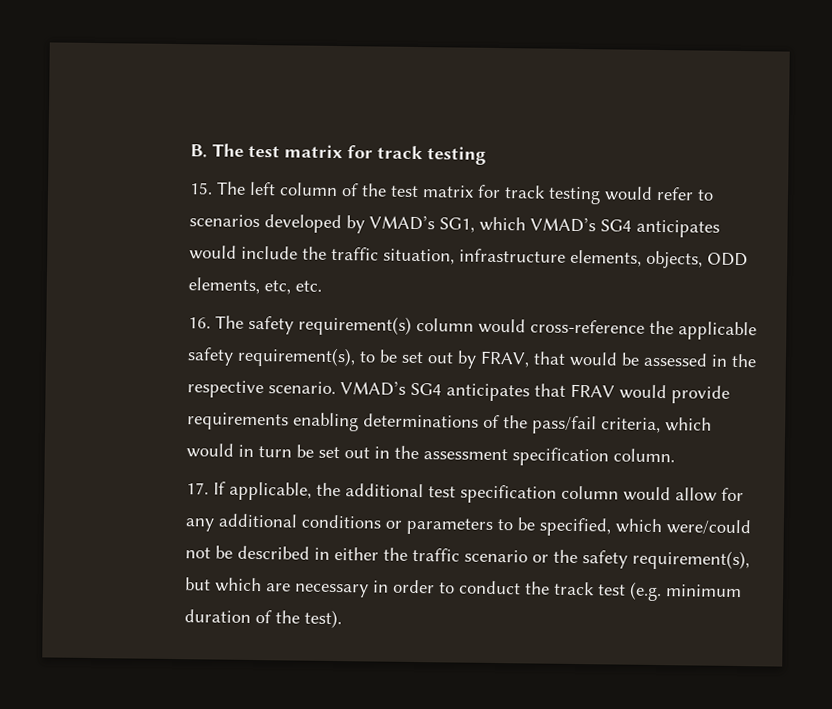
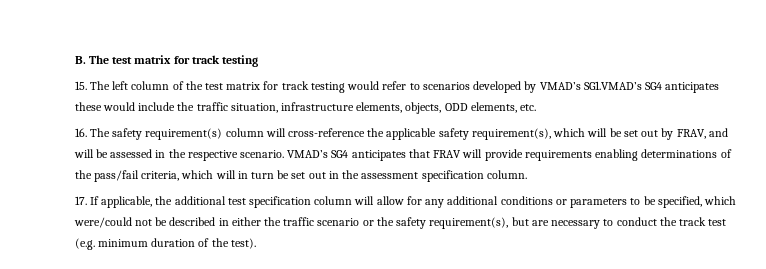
[438,216,720,238] SG1, which VMAD’s SG4 anticipates -> [583,81,720,93] [74,102,102,111] SG1.VMAD’s SG4 anticipates these
[263,280,291,295] etc, -> (517, 107) none
[477,318,526,334] would -> [265,128,286,137] will
[358,351,376,363] to -> [553,128,608,137] which will
[532,351,618,367] that would -> [708,128,728,137] [73,149,94,158] and will
[618,384,667,400] would -> [462,149,483,158] will
[185,443,234,458] would -> [215,170,236,179] will
[622,486,671,502] would -> [354,196,375,205] will
[214,577,262,593] which -> (529, 221) none
[372,579,435,594] in order -> (601, 224) none

